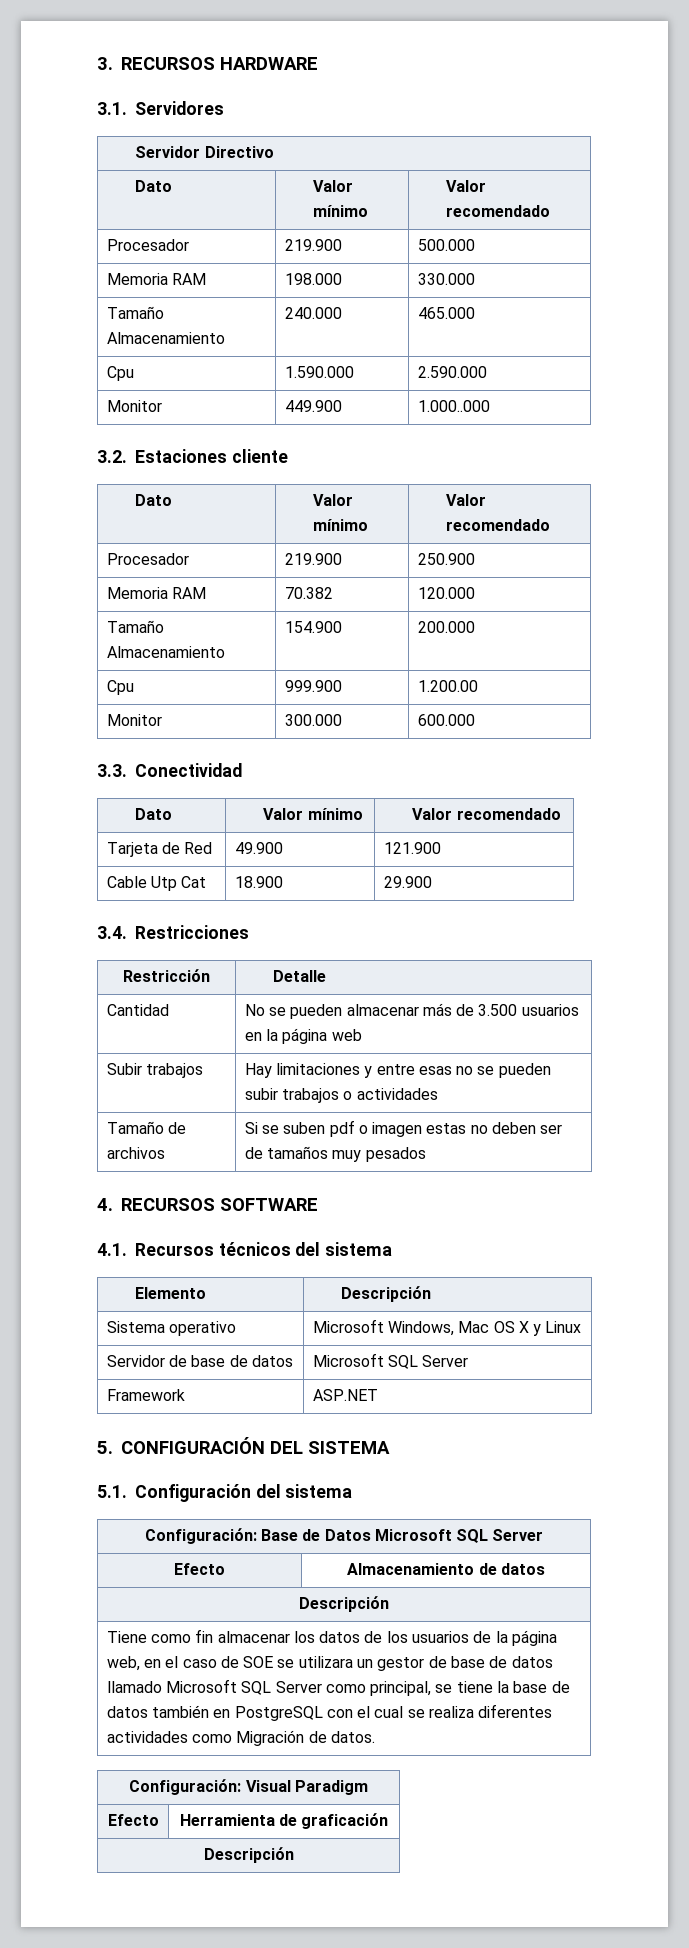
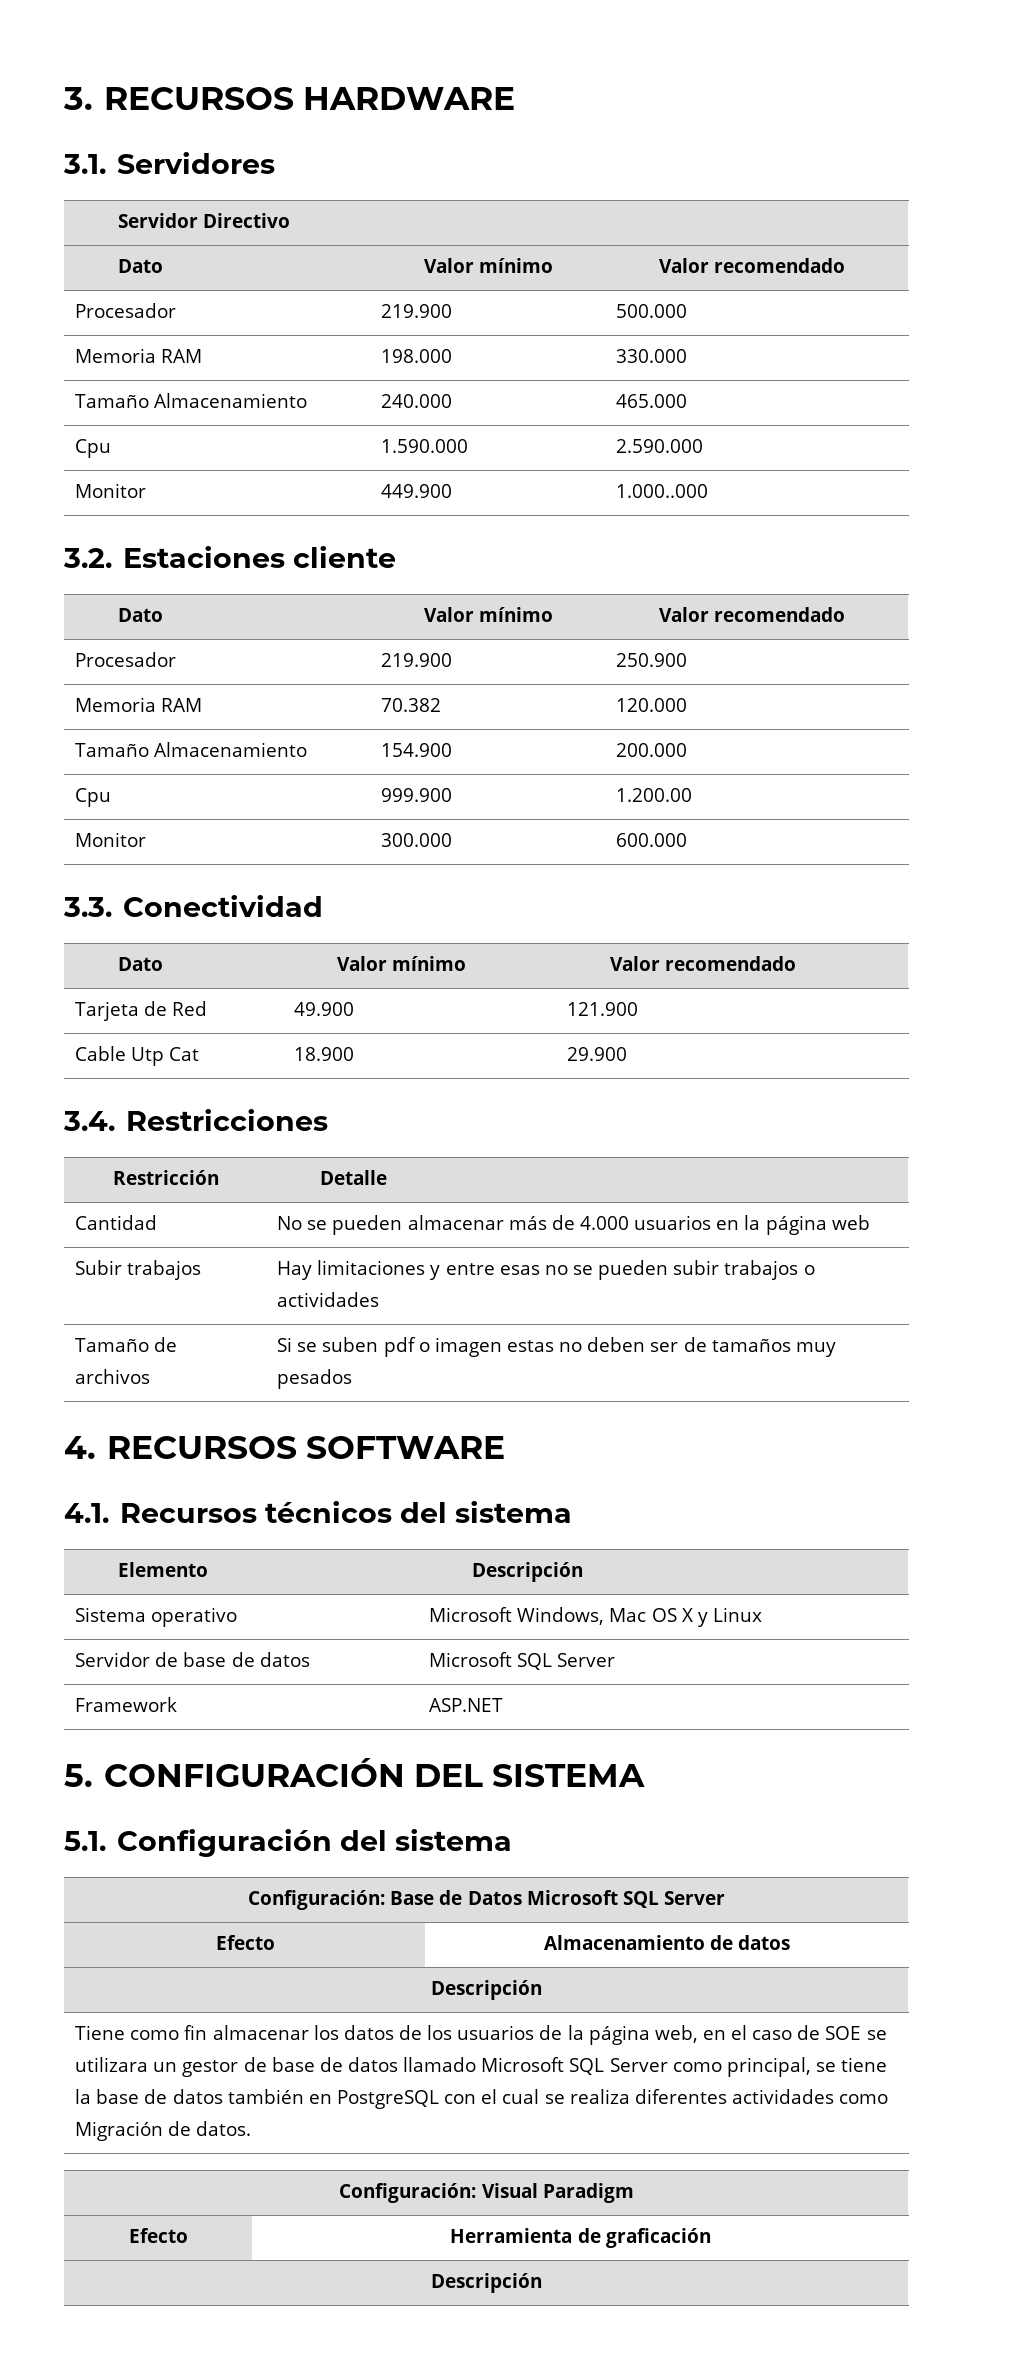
[478,1004,518,1016] 3.500 -> [579,1216,629,1230] 4.000

